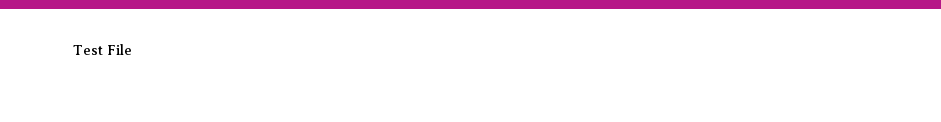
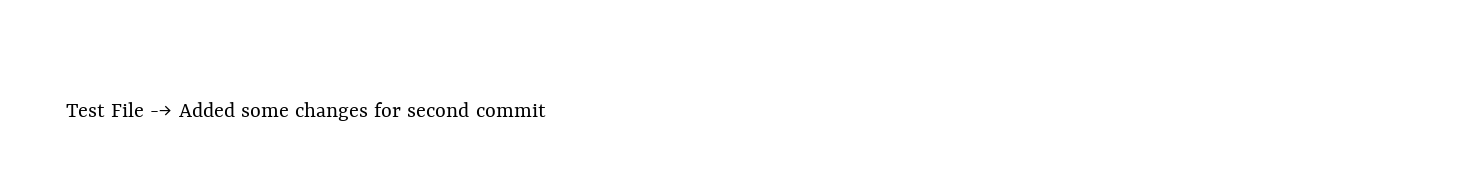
(132, 49) none -> [150,102,546,121] -→ Added some changes for second commit

